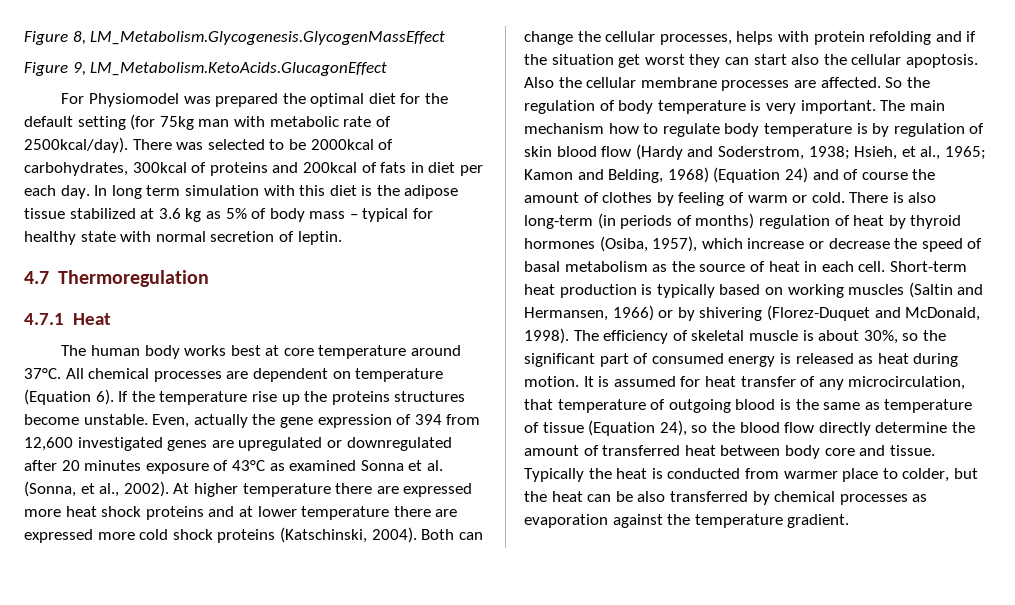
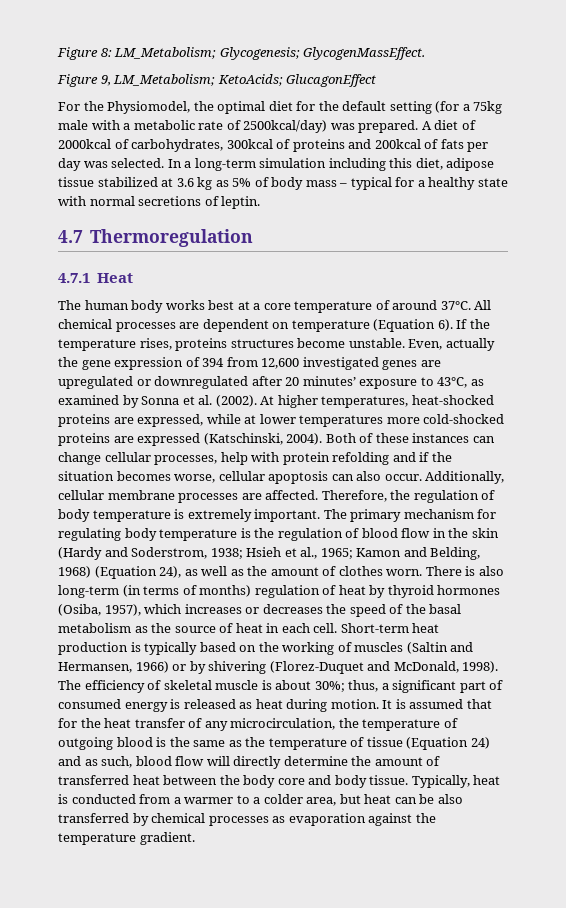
[24,31,446,45] [24,62,388,76] [61,93,279,107] Figure 8, LM_Metabolism.Glycogenesis.GlycogenMassEffect // Figure 9, LM_Metabolism.KetoAcids.GlucagonEffect // For Physiomodel was prepared -> [57,47,426,60] [57,74,377,87] [58,101,191,114] Figure 8: LM_Metabolism; Glycogenesis; GlycogenMassEffect. // Figure 9, LM_Metabolism; KetoAcids; GlucagonEffect // For the Physiomodel,
[159,116,391,130] [24,137,306,153] 75kg man with metabolic rate of 2500kcal/day). There was selected to be -> [462,101,503,114] [58,120,476,133] a 75kg male with a metabolic rate of 2500kcal/day) was prepared. A diet of
[410,162,483,176] [24,185,400,199] in diet per each day. In long term simulation with this diet is the -> [467,142,489,152] [58,158,443,171] per day was selected. In a long-term simulation including this diet,
(434, 213) none -> [417,180,425,187] a
[210,231,275,242] secretion -> [138,196,202,206] secretions
(280, 350) none -> [253,303,261,310] a
(407, 352) none -> [375,300,390,310] of
[251,391,328,405] rise up the -> [139,338,172,350] rises,
[84,460,265,474] minutes exposure of 43°C -> [302,376,468,389] minutes’ exposure to 43°C,
(357, 465) none -> [122,395,139,408] by
[24,481,473,497] [24,506,458,520] [24,527,455,543] (Sonna, et al., 2002). At higher temperature there are expressed more heat shock proteins and at lower temperature there are expressed more cold shock proteins (Katschinski, 2004). Both -> [215,395,494,408] [58,414,505,427] [58,433,470,446] (2002). At higher temperatures, heat-shocked proteins are expressed, while at lower temperatures more cold-shocked proteins are expressed (Katschinski, 2004). Both of these instances
[577,31,601,42] the -> (101, 458) none
[736,31,774,45] helps -> [220,452,248,465] help
[618,54,978,68] [524,77,582,88] get worst they can start also the cellular apoptosis. Also the -> [116,471,505,484] becomes worse, cellular apoptosis can also occur. Additionally,
[885,77,903,88] So -> [321,490,387,502] Therefore,
[765,103,796,114] very -> [187,509,252,522] extremely
[909,100,945,111] [524,123,985,137] [524,146,632,157] main mechanism how to regulate body temperature is by regulation of skin blood flow -> [350,509,497,522] [58,528,499,541] primary mechanism for regulating body temperature is the regulation of blood flow in the skin
[854,146,898,160] Hsieh, -> [246,547,282,557] Hsieh
[784,167,936,183] [524,192,845,206] 24) and of course the amount of clothes by feeling of warm or cold. -> [159,566,423,578] 24), as well as the amount of clothes worn.
[620,215,673,229] periods -> [143,586,180,595] terms
[747,238,890,249] increase or decrease -> [184,604,323,614] increases or decreases
(983, 243) none -> [405,604,426,614] the
[787,284,844,298] working -> [258,642,352,655] the working of
[863,330,946,344] 30%, so the -> [314,680,389,692] 30%; thus, a
[680,376,701,387] for -> [466,699,492,709] [58,718,101,728] that for the
[524,399,553,410] that -> [338,718,359,728] the
(880, 406) none -> [245,737,266,747] the
[659,420,815,436] 24), so the blood flow -> [470,737,490,749] [58,756,230,768] 24) and as such, blood flow will
(781, 450) none -> [219,775,240,785] the
[889,445,935,456] [524,468,612,482] tissue. Typically the -> [334,775,470,788] body tissue. Typically,
[783,468,978,482] [524,491,547,502] warmer place to colder, but the -> [173,794,361,806] a warmer to a colder area, but

